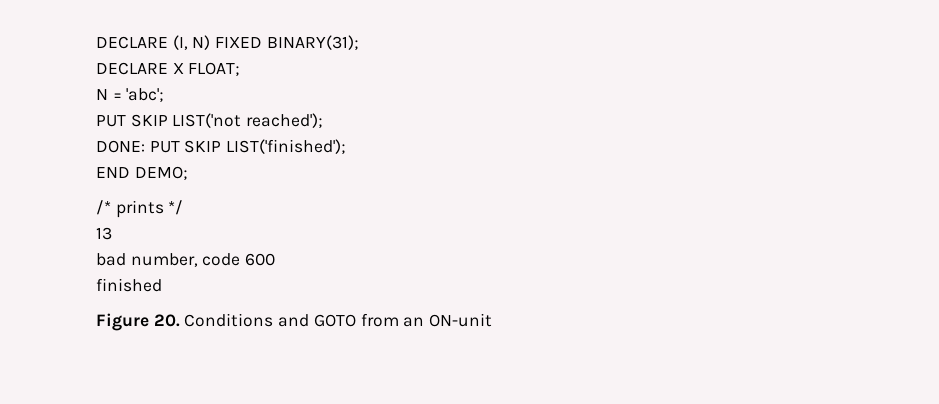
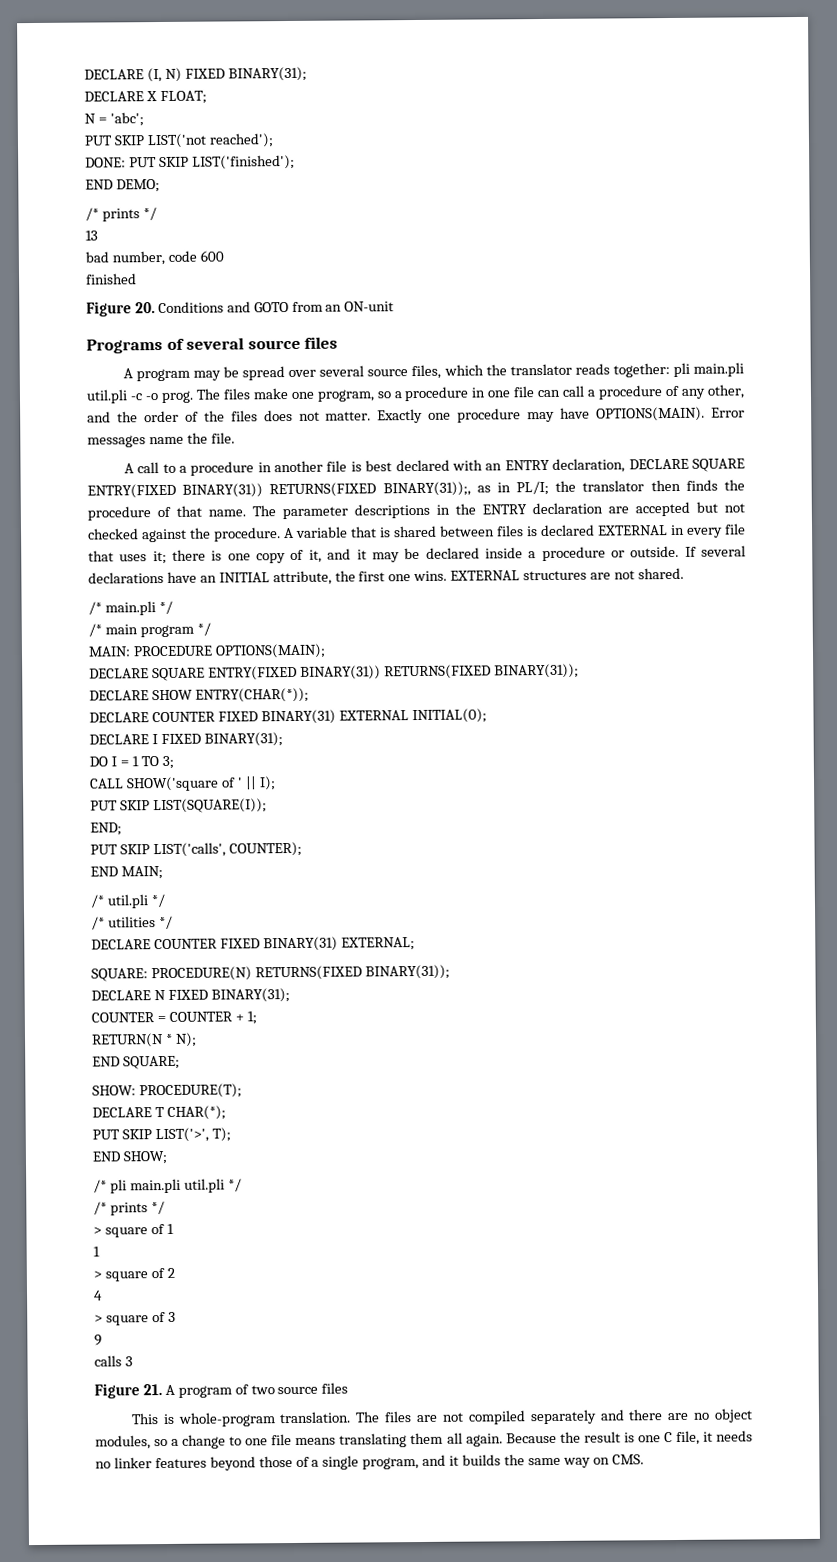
(493, 320) none -> [86,336,339,354] [122,362,744,382] [86,384,746,404] [87,406,745,424] [87,432,235,448] [123,458,745,476] [87,479,745,499] [87,501,745,521] [88,523,746,543] [88,545,747,565] [88,567,684,586] [88,600,173,616] [88,622,211,638] [88,643,326,659] [89,663,579,682] [89,687,309,703] [89,708,487,725] [89,732,283,747] [89,755,174,770] [89,776,276,792] [90,798,267,814] [90,822,122,836] [90,841,302,858] [90,866,163,880] [90,893,165,909] [91,915,173,930] [91,936,415,952] [91,964,450,982] [91,988,290,1003] [91,1011,257,1025] [91,1032,197,1048] [92,1055,180,1070] [92,1083,242,1099] [92,1105,226,1120] [92,1127,231,1143] [92,1150,168,1165] [93,1178,242,1194] [93,1201,165,1216] [93,1223,174,1238] [93,1246,100,1257] [93,1267,175,1282] [93,1290,103,1301] [94,1311,176,1326] [94,1334,102,1346] [94,1355,133,1367] [94,1382,349,1399] [130,1408,753,1427] [95,1430,753,1450] [95,1454,644,1471] // Programs of several source files // A program may be spread over several source files, which the translator reads together: pli main.pli util.pli -c -o prog. The files make one program, so a procedure in one file can call a procedure of any other, and the order of the files does not matter. Exactly one procedure may have OPTIONS(MAIN). Error messages name the file. // A call to a procedure in another file is best declared with an ENTRY declaration, DECLARE SQUARE ENTRY(FIXED BINARY(31)) RETURNS(FIXED BINARY(31));, as in PL/I; the translator then finds the procedure of that name. The parameter descriptions in the ENTRY declaration are accepted but not checked against the procedure. A variable that is shared between files is declared EXTERNAL in every file that uses it; there is one copy of it, and it may be declared inside a procedure or outside. If several declarations have an INITIAL attribute, the first one wins. EXTERNAL structures are not shared. // /* main.pli */ // /* main program */ // MAIN: PROCEDURE OPTIONS(MAIN); // DECLARE SQUARE ENTRY(FIXED BINARY(31)) RETURNS(FIXED BINARY(31)); // DECLARE SHOW ENTRY(CHAR(*)); // DECLARE COUNTER FIXED BINARY(31) EXTERNAL INITIAL(0); // DECLARE I FIXED BINARY(31); // DO I = 1 TO 3; // CALL SHOW('square of ' || I); // PUT SKIP LIST(SQUARE(I)); // END; // PUT SKIP LIST('calls', COUNTER); // END MAIN; // /* util.pli */ // /* utilities */ // DECLARE COUNTER FIXED BINARY(31) EXTERNAL; // SQUARE: PROCEDURE(N) RETURNS(FIXED BINARY(31)); // DECLARE N FIXED BINARY(31); // COUNTER = COUNTER + 1; // RETURN(N * N); // END SQUARE; // SHOW: PROCEDURE(T); // DECLARE T CHAR(*); // PUT SKIP LIST('>', T); // END SHOW; // /* pli main.pli util.pli */ // /* prints */ // > square of 1 // 1 // > square of 2 // 4 // > square of 3 // 9 // calls 3 // Figure 21. A program of two source files // This is whole-program translation. The files are not compiled separately and there are no object modules, so a change to one file means translating them all again. Because the result is one C file, it needs no linker features beyond those of a single program, and it builds the same way on CMS.

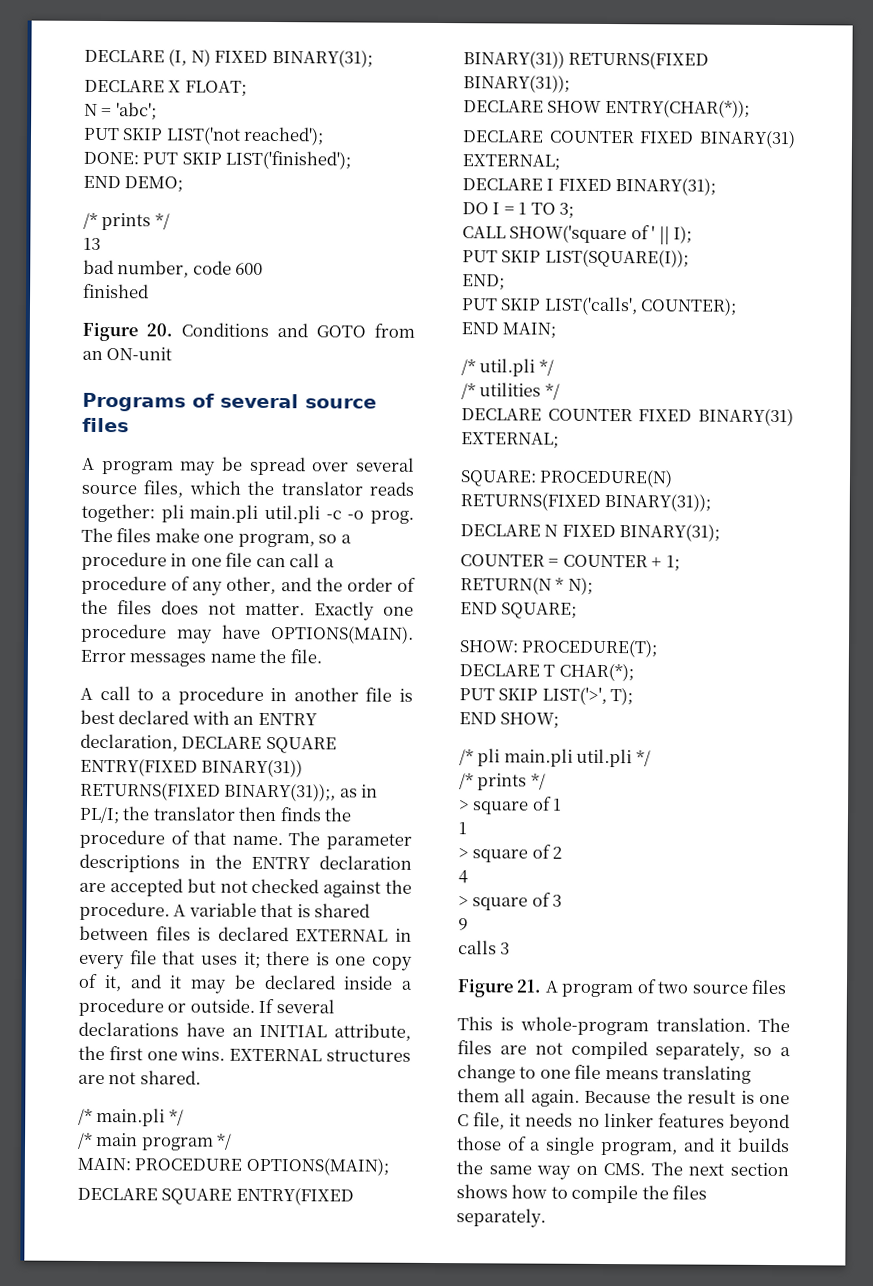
[338,708,487,724] EXTERNAL INITIAL(0); -> [462,154,560,171] EXTERNAL;
[529,1408,753,1425] [95,1435,151,1450] separately and there are no object modules, -> [655,1041,746,1061] separately,
(644, 1459) none -> [650,1161,789,1177] [456,1184,708,1204] [456,1208,546,1228] The next section shows how to compile the files separately.

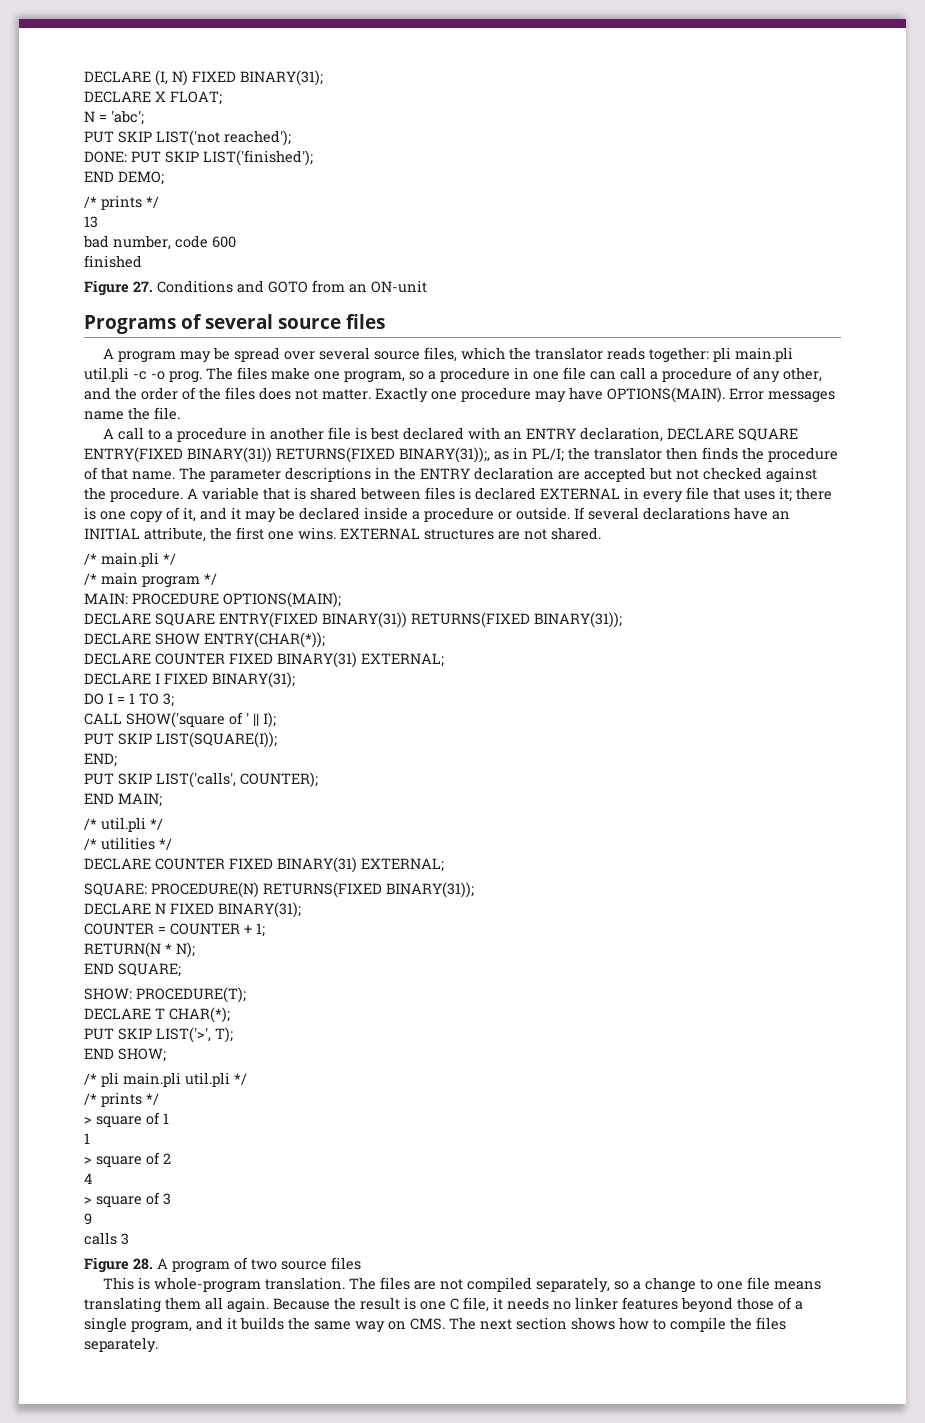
[146,323,173,337] 20. -> [133,281,153,292] 27.
[516,979,543,993] 21. -> [133,1258,153,1270] 28.

